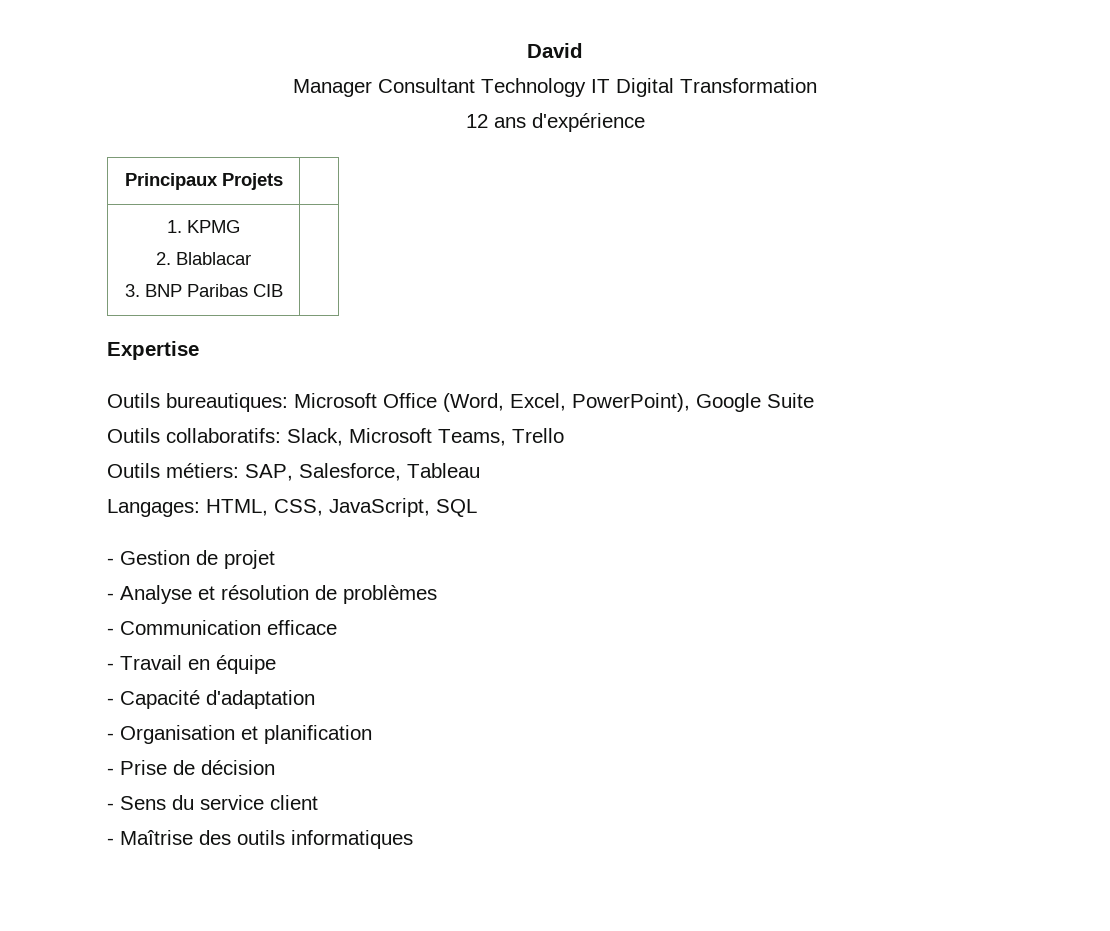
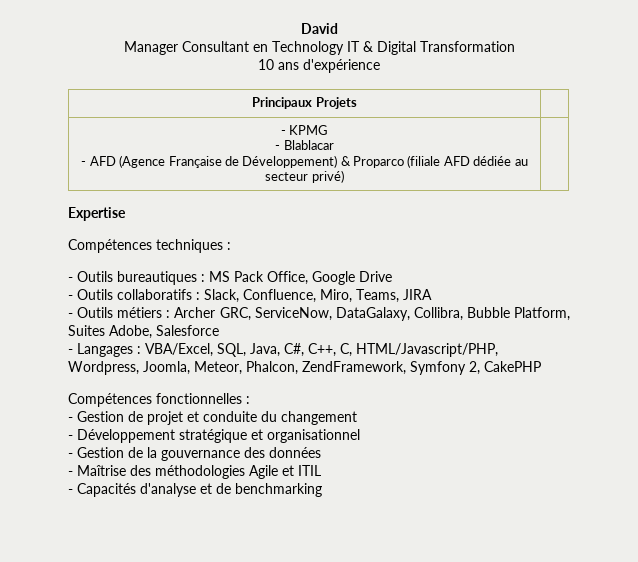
(475, 85) none -> [252,44,268,52] en
(610, 86) none -> [362,41,373,52] &
[465,114,488,128] 12 -> [258,59,274,70] 10
[167,220,182,233] 1. -> [280,130,286,135] -
[156,252,171,265] 2. -> [275,145,281,150] -
[124,284,283,297] [107,341,199,360] [107,393,814,412] [107,428,564,446] [107,463,480,481] [107,498,477,517] [107,550,275,569] [107,585,437,604] [107,620,337,635] [107,655,276,674] [107,690,315,709] [107,725,372,744] [107,760,275,775] [107,795,318,810] [107,830,413,849] 3. BNP Paribas CIB | // Expertise // Outils bureautiques: Microsoft Office (Word, Excel, PowerPoint), Google Suite // Outils collaboratifs: Slack, Microsoft Teams, Trello // Outils métiers: SAP, Salesforce, Tableau // Langages: HTML, CSS, JavaScript, SQL // - Gestion de projet // - Analyse et résolution de problèmes // - Communication efficace // - Travail en équipe // - Capacité d'adaptation // - Organisation et planification // - Prise de décision // - Sens du service client // - Maîtrise des outils informatiques -> [81,155,528,168] [265,170,344,183] [68,207,126,221] [68,239,231,253] [68,271,392,285] [68,289,432,303] [68,307,570,321] [68,325,219,339] [68,343,498,357] [68,361,541,375] [68,393,250,407] [68,411,357,425] [68,429,360,443] [68,447,321,461] [68,465,321,479] [68,483,322,497] - AFD (Agence Française de Développement) & Proparco (filiale AFD dédiée au secteur privé) | // Expertise // Compétences techniques : // - Outils bureautiques : MS Pack Office, Google Drive // - Outils collaboratifs : Slack, Confluence, Miro, Teams, JIRA // - Outils métiers : Archer GRC, ServiceNow, DataGalaxy, Collibra, Bubble Platform, Suites Adobe, Salesforce // - Langages : VBA/Excel, SQL, Java, C#, C++, C, HTML/Javascript/PHP, Wordpress, Joomla, Meteor, Phalcon, ZendFramework, Symfony 2, CakePHP // Compétences fonctionnelles : // - Gestion de projet et conduite du changement // - Développement stratégique et organisationnel // - Gestion de la gouvernance des données // - Maîtrise des méthodologies Agile et ITIL // - Capacités d'analyse et de benchmarking

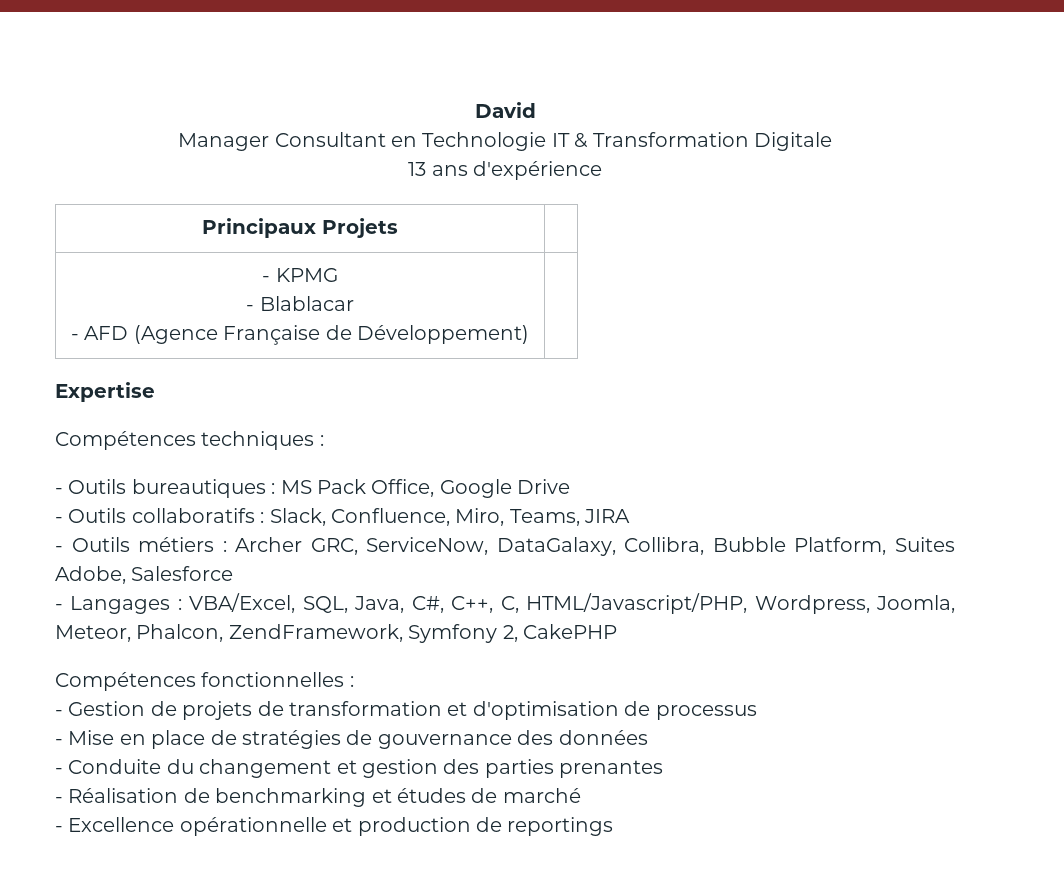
[271,41,344,55] Technology -> [422,132,547,151] Technologie
[376,41,416,55] Digital -> (589, 140) none
[258,59,274,70] // 10 -> [753,132,832,151] [408,162,427,176] Digitale // 13
[340,155,528,168] [265,170,344,183] & Proparco (filiale AFD dédiée au secteur privé) -> (529, 334) none
[147,411,357,425] [68,429,360,443] [68,447,321,461] [68,465,321,479] [68,483,322,497] projet et conduite du changement // - Développement stratégique et organisationnel // - Gestion de la gouvernance des données // - Maîtrise des méthodologies Agile et ITIL // - Capacités d'analyse et de benchmarking -> [182,701,757,720] [55,730,648,749] [55,759,664,778] [55,788,581,807] [55,817,614,836] projets de transformation et d'optimisation de processus // - Mise en place de stratégies de gouvernance des données // - Conduite du changement et gestion des parties prenantes // - Réalisation de benchmarking et études de marché // - Excellence opérationnelle et production de reportings

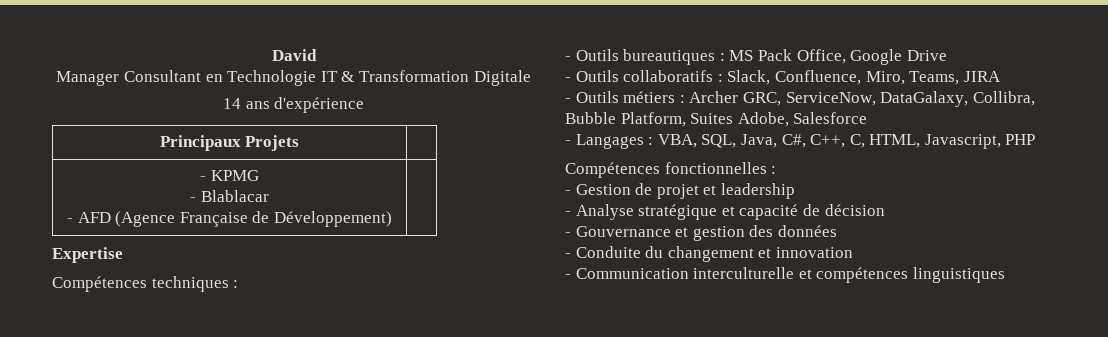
[408,162,427,176] 13 -> [222,98,241,109] 14
[189,593,296,613] VBA/Excel, -> [657,134,697,148] VBA,
[526,593,955,614] [55,624,617,643] HTML/Javascript/PHP, Wordpress, Joomla, Meteor, Phalcon, ZendFramework, Symfony 2, CakePHP -> [869,134,1036,149] HTML, Javascript, PHP
[182,701,757,720] [55,730,512,749] projets de transformation et d'optimisation de processus // - Mise en place de stratégies de gouvernance -> [656,183,795,199] [565,204,885,220] [565,226,745,241] projet et leadership // - Analyse stratégique et capacité de décision // - Gouvernance et gestion
[362,759,664,778] [55,788,581,807] [55,817,614,836] gestion des parties prenantes // - Réalisation de benchmarking et études de marché // - Excellence opérationnelle et production de reportings -> [775,247,853,258] [565,267,1005,283] innovation // - Communication interculturelle et compétences linguistiques

